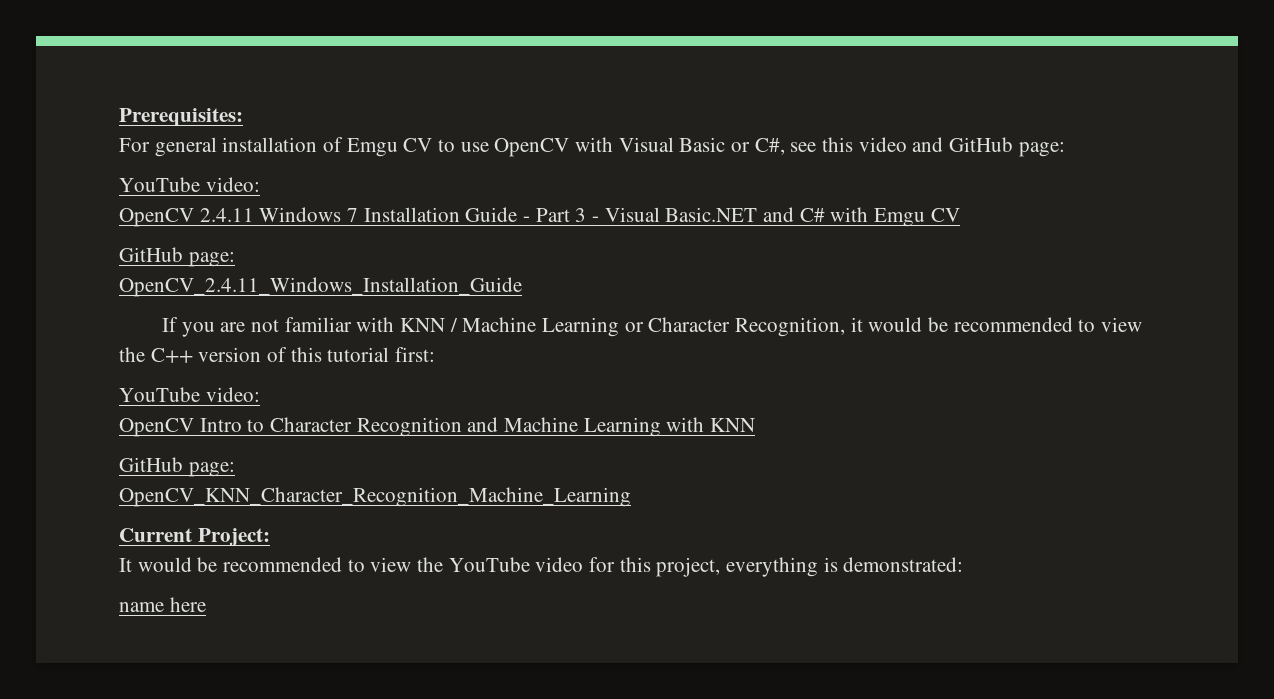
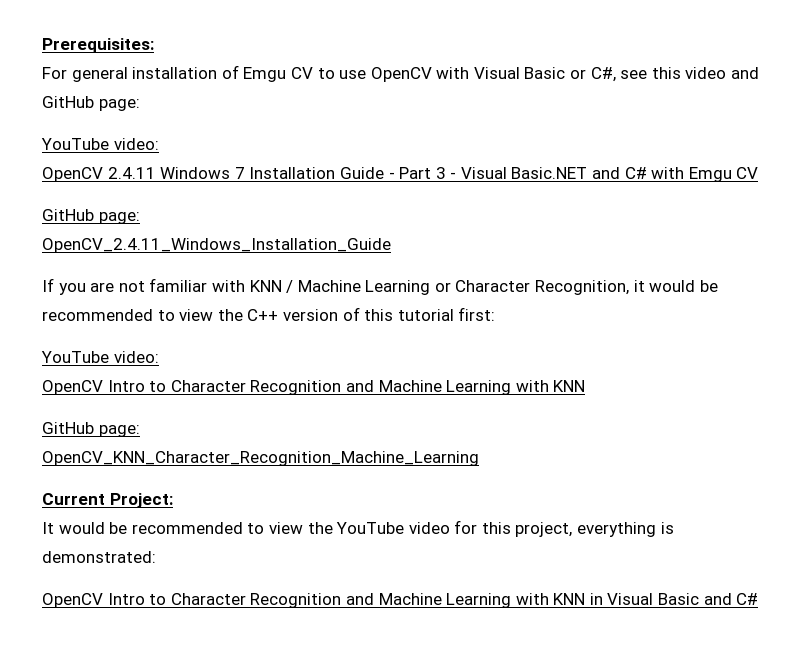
[119,597,206,612] name here -> [42,593,759,608] OpenCV Intro to Character Recognition and Machine Learning with KNN in Visual Basic and C#

